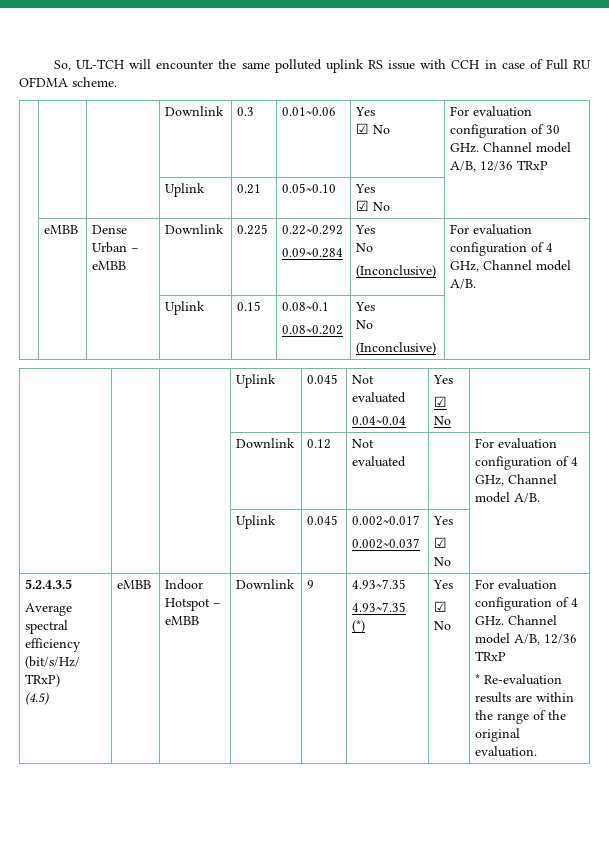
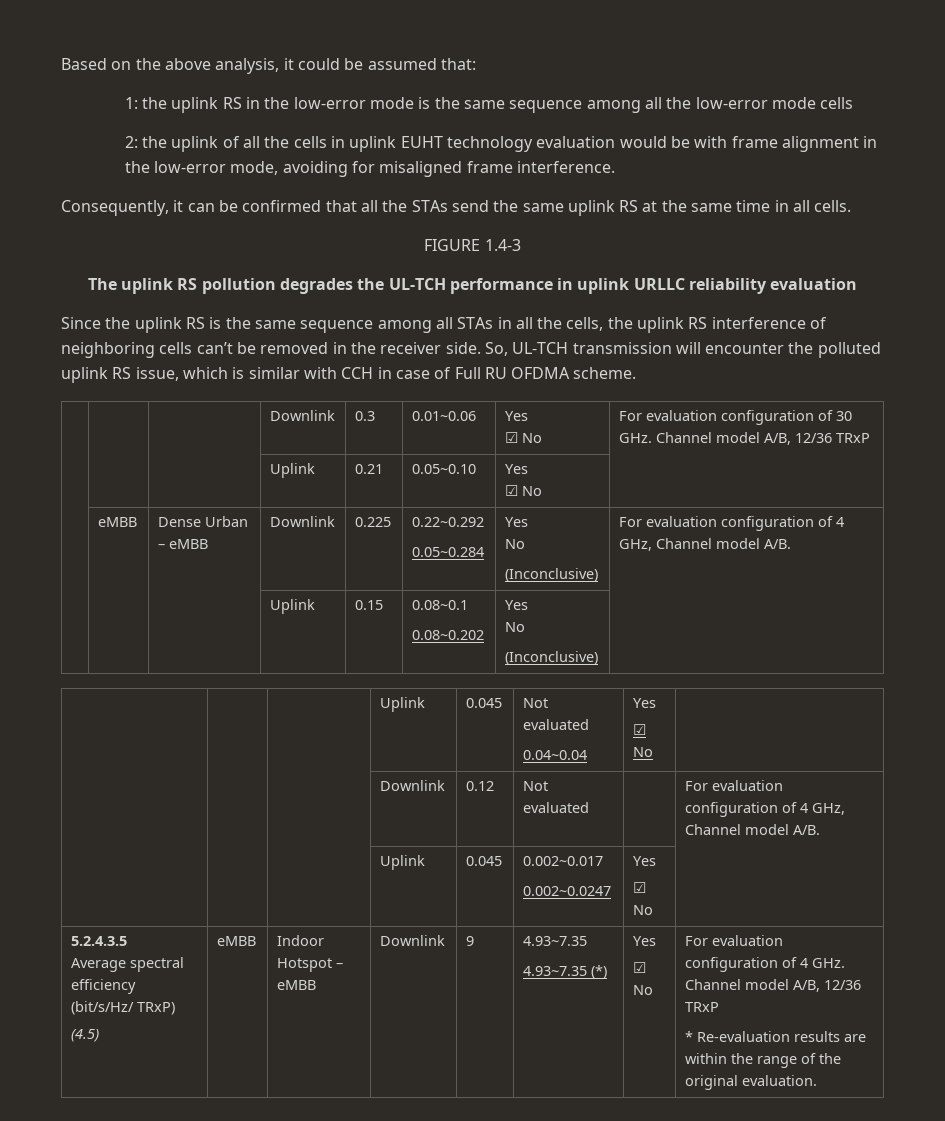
(53, 65) none -> [61,58,476,74] [124,97,854,113] [124,136,878,152] [124,161,616,177] [61,200,852,216] [424,239,521,251] [87,278,858,294] [61,317,828,333] [61,342,481,358] Based on the above analysis, it could be assumed that: // 1: the uplink RS in the low-error mode is the same sequence among all the low-error mode cells // 2: the uplink of all the cells in uplink EUHT technology evaluation would be with frame alignment in the low-error mode, avoiding for misaligned frame interference. // Consequently, it can be confirmed that all the STAs send the same uplink RS at the same time in all cells. // FIGURE 1.4-3 // The uplink RS pollution degrades the UL-TCH performance in uplink URLLC reliability evaluation // Since the uplink RS is the same sequence among all STAs in all the cells, the uplink RS interference of neighboring cells can’t be removed in the receiver side.
(125, 64) none -> [572,342,672,354] transmission
[241,62,270,69] same -> (814, 348) none
[388,60,416,70] issue -> [135,367,300,381] issue, which is similar
[282,248,344,258] 0.09~0.284 -> [411,547,484,557] 0.05~0.284
[352,538,421,549] 0.002~0.037 -> [522,886,611,896] 0.002~0.0247

